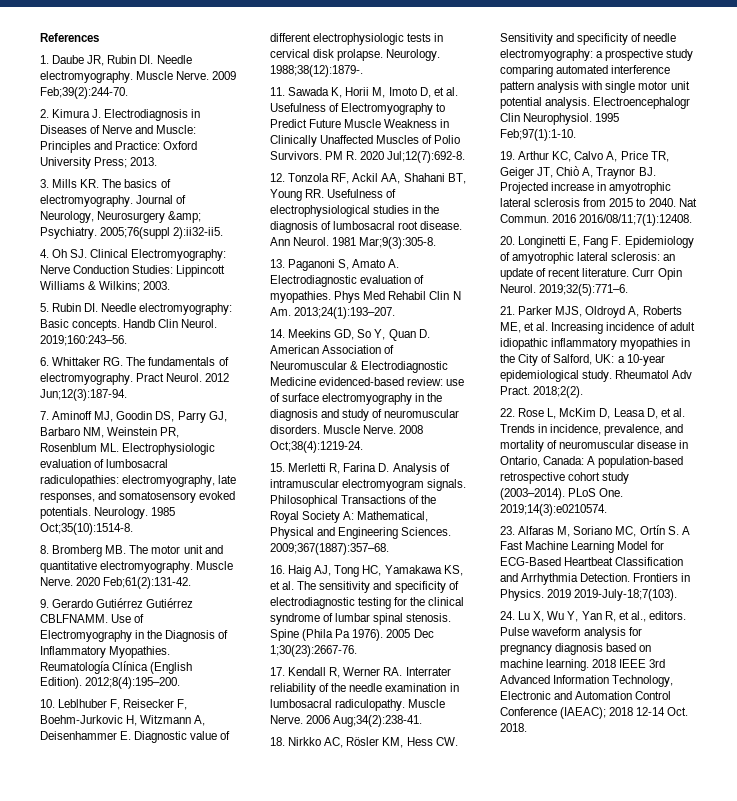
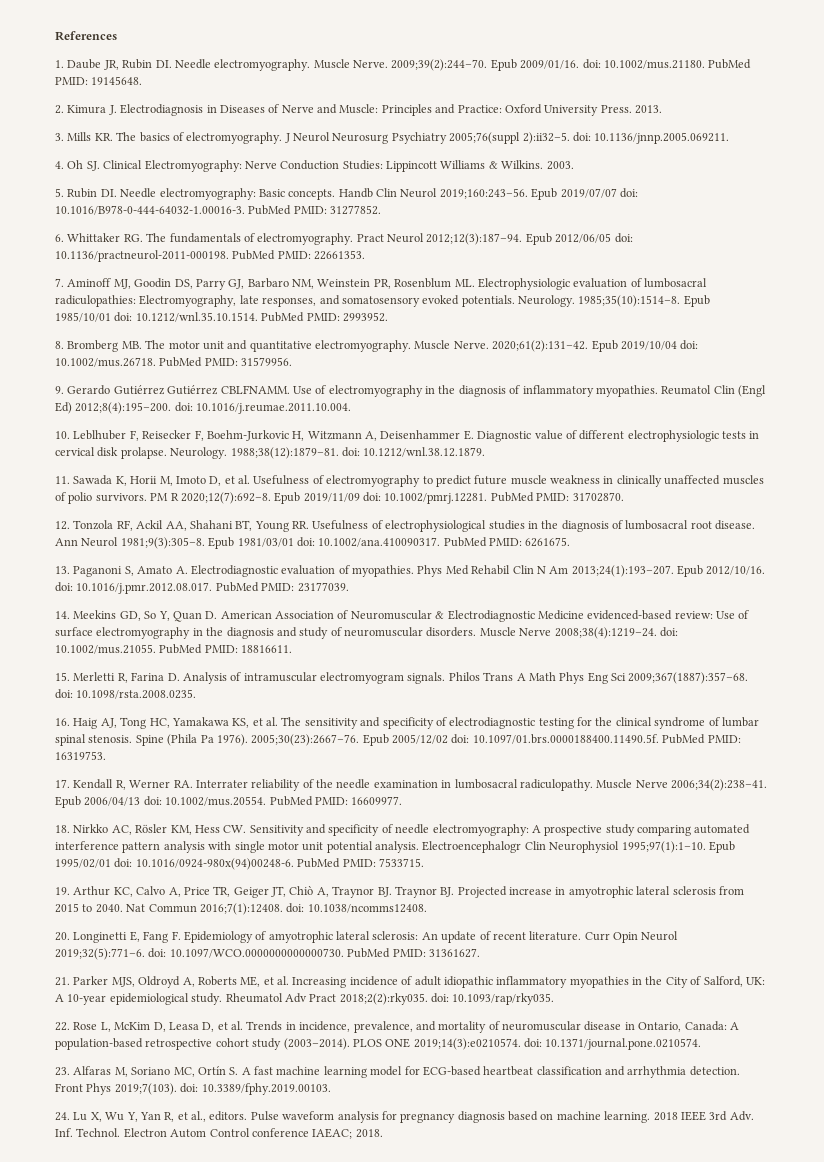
[212,71,237,80] [40,87,128,99] 2009 Feb;39(2):244-70. -> [391,59,752,71] [55,76,143,85] 2009;39(2):244–70. Epub 2009/01/16. doi: 10.1002/mus.21180. PubMed PMID: 19145648.
[94,157,128,168] Press; -> [600,105,632,113] Press.
[136,195,187,204] [40,211,202,223] [40,227,224,239] Journal of Neurology, Neurosurgery &amp; Psychiatry. 2005;76(suppl 2):ii32-ii5. -> [284,132,730,144] J Neurol Neurosurg Psychiatry 2005;76(suppl 2):ii32–5. doi: 10.1136/jnnp.2005.069211.
[99,281,141,292] Wilkins; -> [501,160,544,169] Wilkins.
[181,319,218,328] Neurol. -> [400,188,438,198] Neurol
(127, 340) none -> [531,188,638,200] [55,205,382,215] Epub 2019/07/07 doi: 10.1016/B978-0-444-64032-1.00016-3. PubMed PMID: 31277852.
[166,373,230,382] [40,389,127,401] Neurol. 2012 Jun;12(3):187-94. -> [387,233,633,245] [55,250,366,262] Neurol 2012;12(3):187–94. Epub 2012/06/05 doi: 10.1136/practneurol-2011-000198. PubMed PMID: 22661353.
[122,475,216,487] electromyography, -> [139,295,237,307] Electromyography,
[151,507,176,516] [40,523,133,535] 1985 Oct;35(10):1514-8. -> [578,295,710,307] [55,312,388,322] 1985;35(10):1514–8. Epub 1985/10/01 doi: 10.1212/wnl.35.10.1514. PubMed PMID: 2993952.
[76,577,192,589] 2020 Feb;61(2):131-42. -> [492,340,699,352] [55,357,293,367] 2020;61(2):131–42. Epub 2019/10/04 doi: 10.1002/mus.26718. PubMed PMID: 31579956.
[40,630,229,642] [40,646,171,658] [40,661,193,674] [40,677,82,689] Electromyography in the Diagnosis of Inflammatory Myopathies. Reumatología Clínica (English Edition). -> [328,385,766,397] [55,402,72,414] electromyography in the diagnosis of inflammatory myopathies. Reumatol Clin (Engl Ed)
(181, 683) none -> [174,402,352,414] doi: 10.1016/j.reumae.2011.10.004.
[270,65,363,77] 1988;38(12):1879-. -> [230,447,486,459] 1988;38(12):1879–81. doi: 10.1212/wnl.38.12.1879.
[341,103,446,115] [270,119,450,128] [270,135,461,147] [270,151,466,163] Electromyography to Predict Future Muscle Weakness in Clinically Unaffected Muscles of Polio Survivors. PM R. 2020 Jul;12(7):692-8. -> [326,475,764,487] [55,492,624,504] electromyography to predict future muscle weakness in clinically unaffected muscles of polio survivors. PM R 2020;12(7):692–8. Epub 2019/11/09 doi: 10.1002/pmrj.12281. PubMed PMID: 31702870.
[293,237,437,249] Neurol. 1981 Mar;9(3):305-8. -> [81,537,571,549] Neurol 1981;9(3):305–8. Epub 1981/03/01 doi: 10.1002/ana.410090317. PubMed PMID: 6261675.
[270,307,291,316] Am. -> [549,566,569,574] Am
(396, 313) none -> [677,565,766,577] [55,582,349,594] Epub 2012/10/16. doi: 10.1016/j.pmr.2012.08.017. PubMed PMID: 23177039.
[446,379,465,386] use -> [716,611,735,619] Use
[363,425,424,434] [270,441,363,453] Nerve. 2008 Oct;38(4):1219-24. -> [519,627,678,639] [55,644,293,654] Nerve 2008;38(4):1219–24. doi: 10.1002/mus.21055. PubMed PMID: 18816611.
[270,495,437,507] [270,511,429,523] [270,527,452,539] Philosophical Transactions of the Royal Society A: Mathematical, Physical and Engineering Sciences. -> [448,672,626,684] Philos Trans A Math Phys Eng Sci
(389, 549) none -> [55,689,197,699] doi: 10.1098/rsta.2008.0235.
[386,629,434,638] [270,645,357,657] 2005 Dec 1;30(23):2667-76. -> [251,734,741,746] [55,751,106,760] 2005;30(23):2667–76. Epub 2005/12/02 doi: 10.1097/01.brs.0000188400.11490.5f. PubMed PMID: 16319753.
[270,715,423,727] Nerve. 2006 Aug;34(2):238-41. -> [635,779,767,791] [55,796,403,808] Nerve 2006;34(2):238–41. Epub 2006/04/13 doi: 10.1002/mus.20554. PubMed PMID: 16609977.
[596,51,604,58] a -> [531,825,541,833] A
[523,113,620,125] [500,129,576,141] Neurophysiol. 1995 Feb;97(1):1-10. -> [549,841,735,853] [55,858,424,870] Neurophysiol 1995;97(1):1–10. Epub 1995/02/01 doi: 10.1016/0924-980x(94)00248-6. PubMed PMID: 7533715.
(656, 171) none -> [394,886,455,898] Traynor BJ.
[500,214,693,226] Commun. 2016 2016/08/11;7(1):12408. -> [148,903,427,915] Commun 2016;7(1):12408. doi: 10.1038/ncomms12408.
[663,254,676,261] an -> [421,932,438,940] An
[500,284,536,293] Neurol. -> [641,931,679,941] Neurol
(629, 290) none -> [148,948,480,958] doi: 10.1097/WCO.0000000000000730. PubMed PMID: 31361627.
[617,356,625,363] a -> [55,994,64,1002] A
[500,386,584,398] Pract. 2018;2(2). -> [309,993,555,1005] Pract 2018;2(2):rky035. doi: 10.1093/rap/rky035.
[568,488,624,497] PLoS One. -> [352,1038,411,1048] PLOS ONE
(607, 510) none -> [524,1038,702,1050] doi: 10.1371/journal.pone.0210574.
[500,541,665,553] [500,557,684,566] [500,573,691,585] [500,589,678,601] Fast Machine Learning Model for ECG-Based Heartbeat Classification and Arrhythmia Detection. Frontiers in Physics. 2019 2019-July-18;7(103). -> [254,1066,740,1078] [55,1083,331,1095] fast machine learning model for ECG-based heartbeat classification and arrhythmia detection. Front Phys 2019;7(103). doi: 10.3389/fphy.2019.00103.
[500,675,674,687] [500,691,672,700] [500,707,689,719] Advanced Information Technology, Electronic and Automation Control Conference (IAEAC); 2018 12-14 Oct. -> [729,1111,754,1121] [55,1128,353,1139] Adv. Inf. Technol. Electron Autom Control conference IAEAC;

